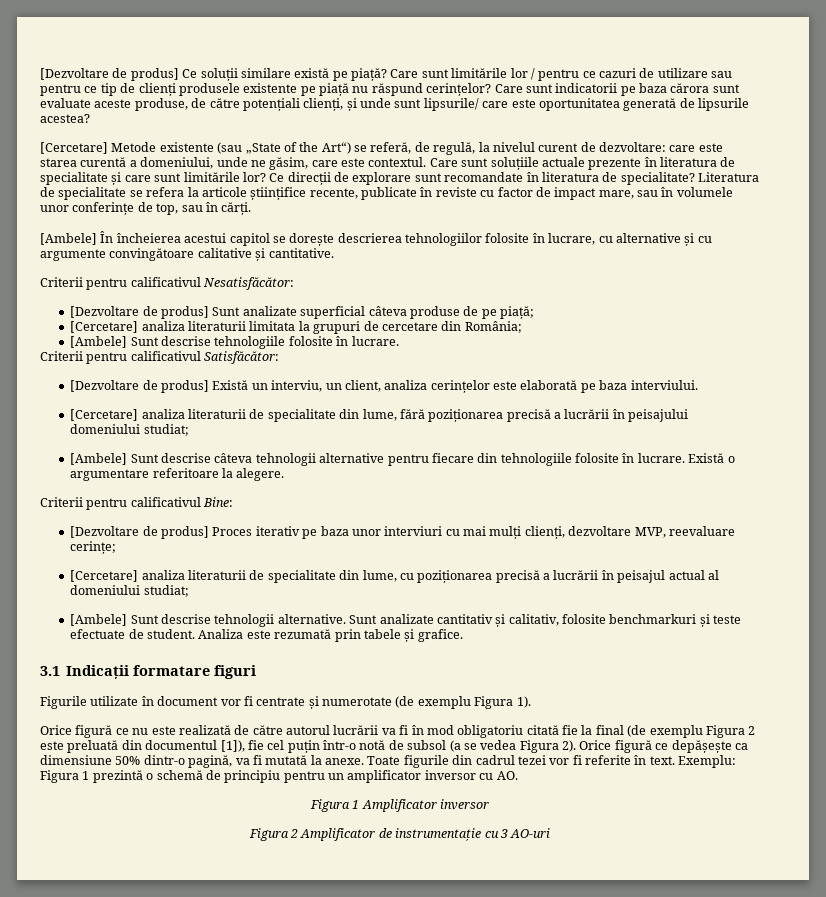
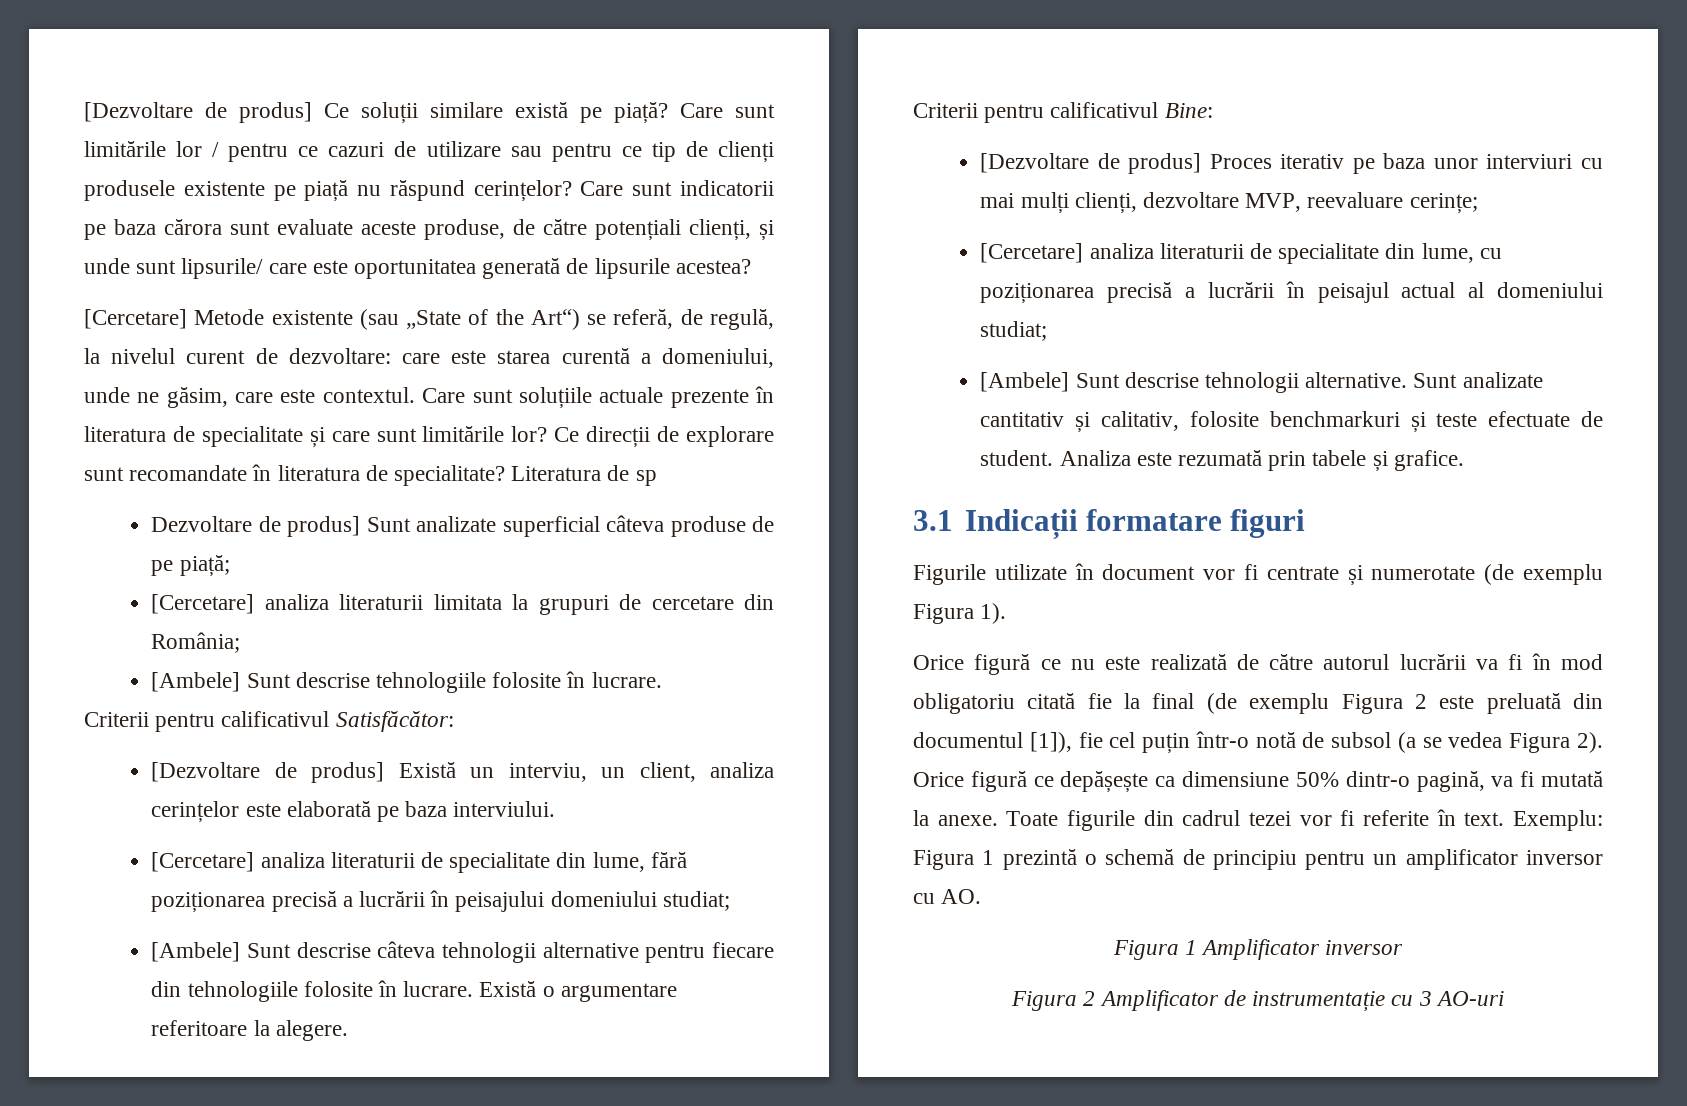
[58,187,733,200] [40,202,252,215] [40,231,712,246] [40,248,334,261] [40,277,295,290] [70,306,140,318] specialitate se refera la articole științifice recente, publicate în reviste cu factor de impact mare, sau în volumele unor conferințe de top, sau în cărți. // [Ambele] În încheierea acestui capitol se dorește descrierea tehnologiilor folosite în lucrare, cu alternative și cu argumente convingătoare calitative și cantitative. // Criterii pentru calificativul Nesatisfăcător: // [Dezvoltare -> [635,470,657,486] [151,516,253,532] sp // Dezvoltare

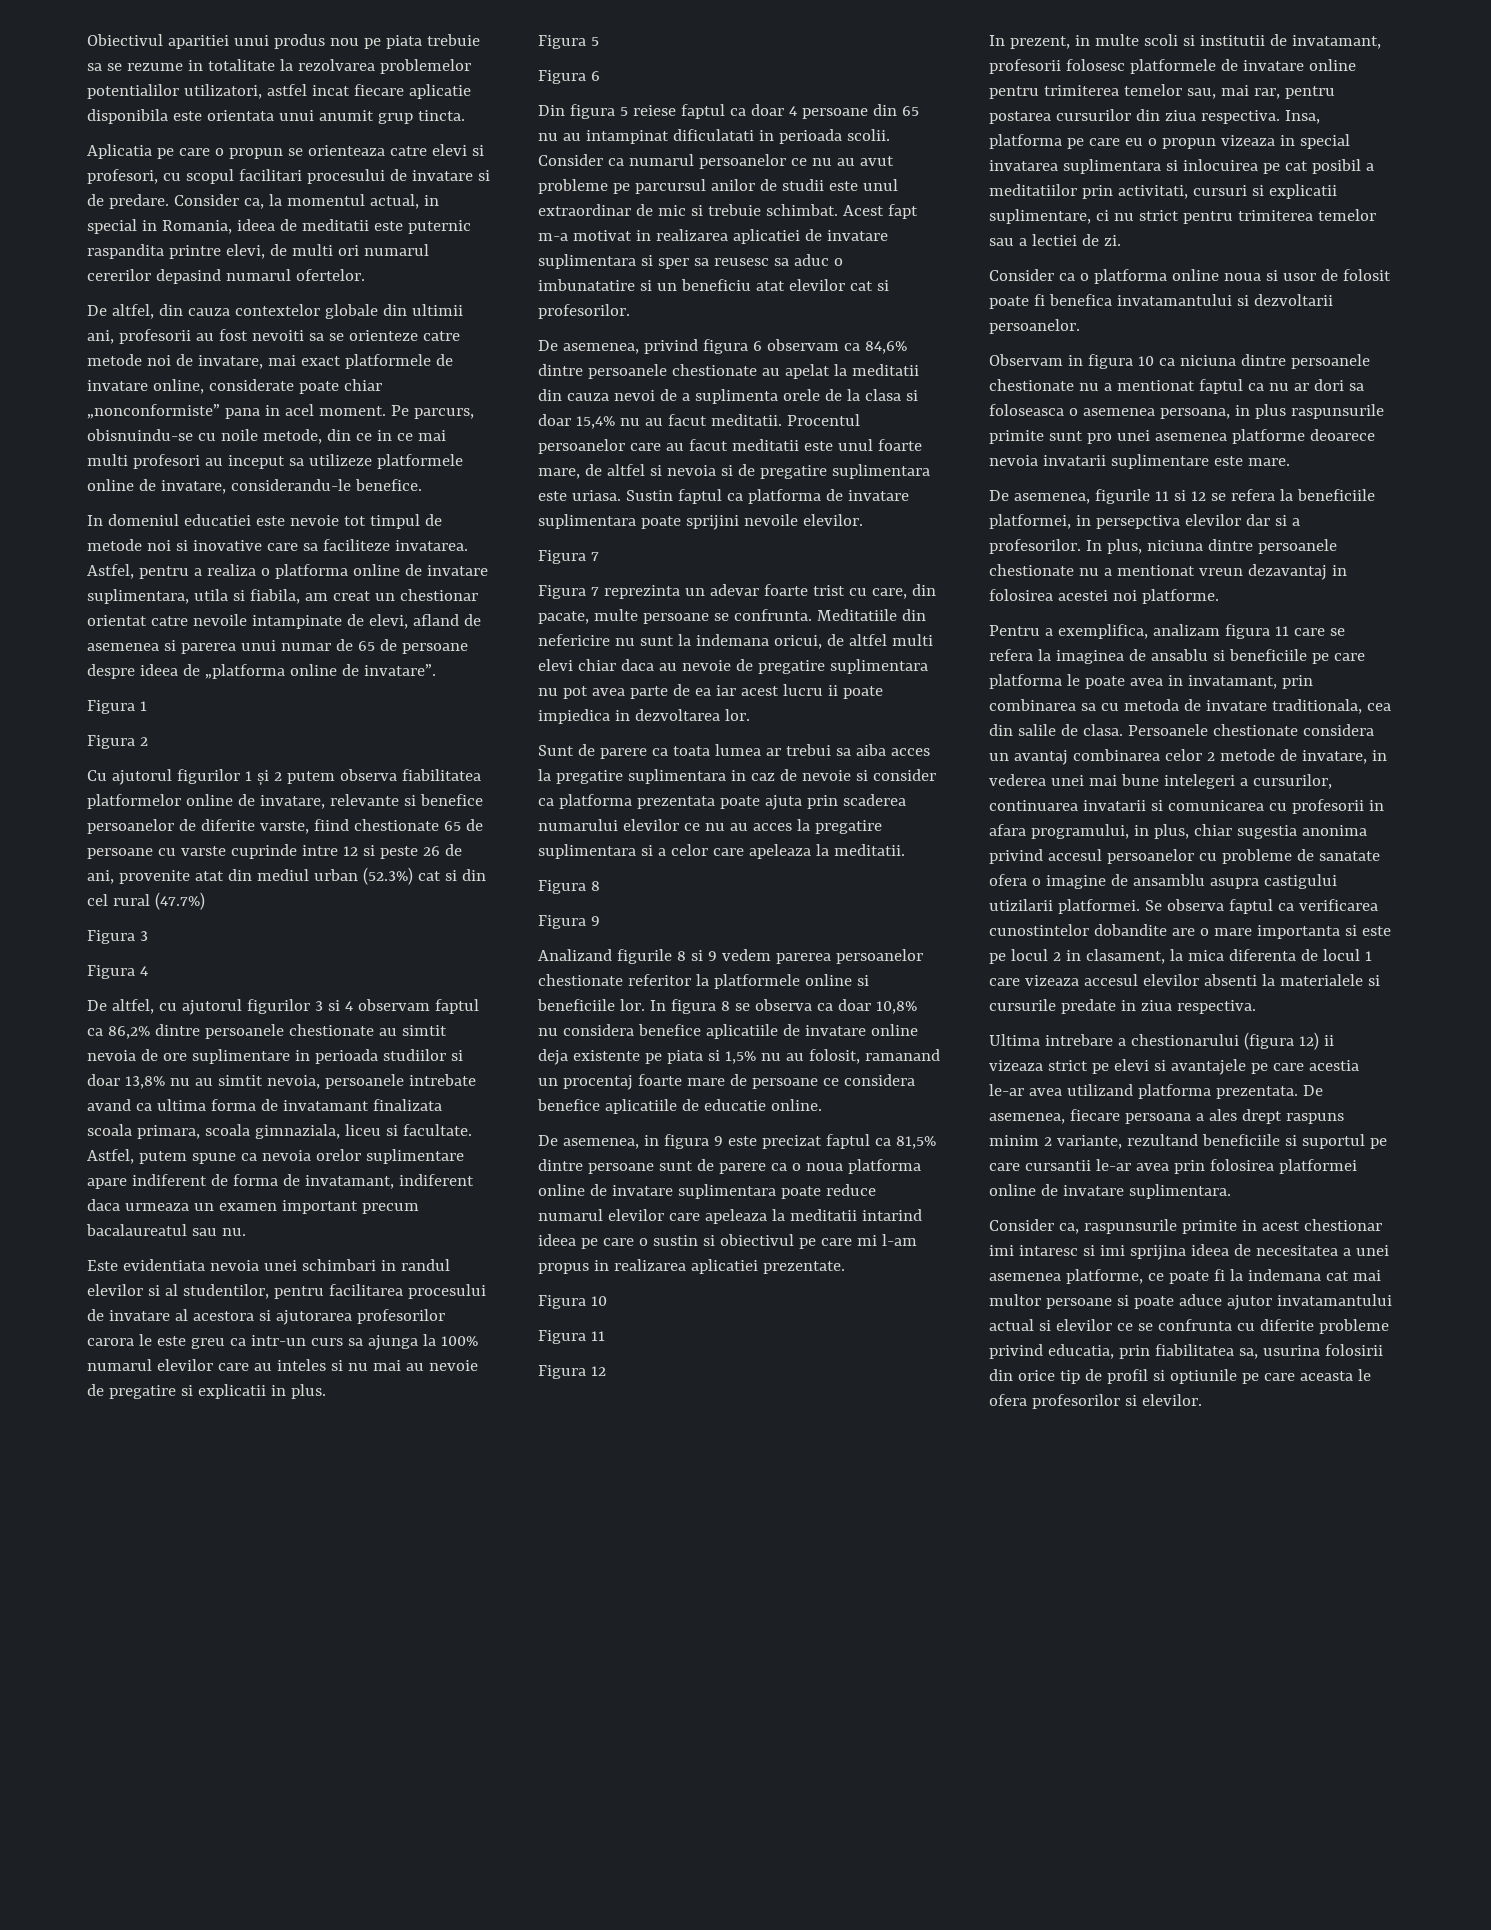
[84,102,775,124] [84,141,775,163] [84,180,774,202] [84,219,774,241] [84,258,751,279] [84,309,774,330] [84,348,774,368] [84,386,774,409] [84,426,774,448] [84,464,657,486] [151,515,774,537] [151,555,230,577] [151,594,774,615] [151,632,241,653] [151,671,662,693] [84,711,454,732] [151,762,774,783] [151,801,556,823] [151,852,687,873] [151,890,730,913] [151,941,774,963] [151,980,677,1002] [151,1020,348,1041] [913,102,1213,123] [980,153,1603,174] [980,192,1478,214] [980,243,1502,264] [980,281,1603,304] [980,321,1048,341] [980,372,1543,393] [980,411,1603,433] [980,450,1464,472] [913,509,1306,540] [913,563,1603,586] [913,603,1007,624] [913,653,1603,675] [913,693,1603,714] [913,731,1603,754] [913,771,1603,793] [913,809,1603,831] [913,849,1603,870] [913,889,982,904] [1112,939,1404,960] [1011,990,1504,1012] [Dezvoltare de produs] Ce soluții similare există pe piață? Care sunt limitările lor / pentru ce cazuri de utilizare sau pentru ce tip de clienți produsele existente pe piață nu răspund cerințelor? Care sunt indicatorii pe baza cărora sunt evaluate aceste produse, de către potențiali clienți, și unde sunt lipsurile/ care este oportunitatea generată de lipsurile acestea? // [Cercetare] Metode existente (sau „State of the Art“) se referă, de regulă, la nivelul curent de dezvoltare: care este starea curentă a domeniului, unde ne găsim, care este contextul. Care sunt soluțiile actuale prezente în literatura de specialitate și care sunt limitările lor? Ce direcții de explorare sunt recomandate în literatura de specialitate? Literatura de sp // Dezvoltare de produs] Sunt analizate superficial câteva produse de pe piață; // [Cercetare] analiza literaturii limitata la grupuri de cercetare din România; // [Ambele] Sunt descrise tehnologiile folosite în lucrare. // Criterii pentru calificativul Satisfăcător: // [Dezvoltare de produs] Există un interviu, un client, analiza cerințelor este elaborată pe baza interviului. // [Cercetare] analiza literaturii de specialitate din lume, fără poziționarea precisă a lucrării în peisajului domeniului studiat; // [Ambele] Sunt descrise câteva tehnologii alternative pentru fiecare din tehnologiile folosite în lucrare. Există o argumentare referitoare la alegere. // Criterii pentru calificativul Bine: // [Dezvoltare de produs] Proces iterativ pe baza unor interviuri cu mai mulți clienți, dezvoltare MVP, reevaluare cerințe; // [Cercetare] analiza literaturii de specialitate din lume, cu poziționarea precisă a lucrării în peisajul actual al domeniului studiat; // [Ambele] Sunt descrise tehnologii alternative. Sunt analizate cantitativ și calitativ, folosite benchmarkuri și teste efectuate de student. Analiza este rezumată prin tabele și grafice. // 3.1 Indicații formatare figuri // Figurile utilizate în document vor fi centrate și numerotate (de exemplu Figura 1). // Orice figură ce nu este realizată de către autorul lucrării va fi în mod obligatoriu citată fie la final (de exemplu Figura 2 este preluată din documentul [1]), fie cel puțin într-o notă de subsol (a se vedea Figura 2). Orice figură ce depășește ca dimensiune 50% dintr-o pagină, va fi mutată la anexe. Toate figurile din cadrul tezei vor fi referite în text. Exemplu: Figura 1 prezintă o schemă de principiu pentru un amplificator inversor cu AO. // Figura 1 Amplificator inversor // Figura 2 Amplificator de instrumentație cu 3 AO-uri -> [87,34,480,49] [87,59,471,74] [87,84,471,99] [87,109,465,124] [87,144,484,159] [87,169,490,184] [87,194,439,209] [87,219,471,234] [87,244,429,259] [87,269,365,284] [87,304,463,319] [87,329,460,344] [87,354,453,369] [87,379,382,394] [87,404,474,419] [87,429,446,444] [87,454,463,469] [87,479,422,494] [87,514,442,529] [87,539,468,551] [87,564,488,579] [87,589,478,604] [87,614,481,629] [87,639,468,654] [87,664,436,679] [87,700,147,714] [87,735,148,749] [87,769,481,786] [87,794,483,809] [87,819,483,834] [87,844,462,859] [87,867,486,885] [87,892,205,910] [87,930,148,944] [87,965,148,979] [87,999,479,1015] [87,1024,447,1039] [87,1049,463,1064] [87,1074,476,1089] [87,1099,442,1111] [87,1124,472,1139] [87,1149,464,1164] [87,1174,474,1189] [87,1199,419,1214] [86,1224,246,1236] [87,1259,450,1271] [87,1284,486,1299] [87,1309,445,1325] [87,1334,478,1350] [87,1359,478,1371] [87,1384,326,1399] [538,35,599,49] [538,70,600,84] [538,104,919,119] [538,129,890,144] [538,154,894,169] [538,179,898,194] [538,204,918,219] [538,229,888,244] [538,254,843,269] [538,279,889,291] [538,304,630,319] [538,339,907,354] [538,364,919,379] [538,389,918,404] [538,414,860,429] [538,439,922,454] [538,464,930,479] [538,489,909,504] [538,514,863,530] [538,550,599,564] [538,584,936,599] [538,609,926,624] [538,634,933,649] [538,659,928,674] [538,684,883,699] [538,709,750,724] [538,744,930,759] [538,769,936,784] [538,794,906,810] [538,819,882,834] [538,844,905,859] [538,880,600,894] [538,915,600,929] [538,949,923,964] [538,974,869,989] [537,999,917,1014] [538,1024,918,1039] [538,1049,940,1065] [538,1074,915,1090] [537,1099,822,1114] [538,1134,936,1149] [538,1159,921,1174] [538,1184,876,1199] [538,1209,922,1224] [538,1234,917,1249] [538,1259,845,1274] [538,1295,607,1309] [538,1330,605,1344] [538,1365,606,1379] [989,34,1381,49] [989,59,1356,74] [989,84,1335,99] [989,109,1320,124] [989,134,1350,149] [989,159,1374,174] [989,184,1337,199] [989,209,1376,224] [989,234,1121,246] [989,269,1391,284] [989,294,1333,309] [989,319,1080,334] [989,354,1370,369] [989,379,1364,394] [989,404,1384,419] [989,429,1375,444] [989,454,1290,469] [989,489,1375,504] [989,514,1300,529] [989,539,1337,554] [989,564,1347,580] [989,589,1219,604] [989,624,1345,639] [989,649,1365,664] [989,674,1313,689] [989,699,1391,714] [989,724,1374,736] [989,749,1387,765] [989,774,1332,789] [989,799,1384,814] [989,824,1367,839] [989,849,1380,864] [989,874,1337,889] [989,899,1378,914] [989,924,1391,939] [989,949,1372,964] [989,974,1380,986] [989,999,1256,1014] [989,1032,1334,1050] [989,1059,1359,1075] [989,1084,1323,1099] [989,1109,1344,1124] [989,1134,1387,1149] [989,1159,1357,1174] [989,1184,1231,1199] [989,1219,1382,1234] [989,1244,1389,1260] [989,1269,1381,1284] [989,1294,1392,1310] [989,1319,1389,1334] [989,1344,1383,1359] [989,1369,1371,1384] [989,1394,1202,1409] Obiectivul aparitiei unui produs nou pe piata trebuie sa se rezume in totalitate la rezolvarea problemelor potentialilor utilizatori, astfel incat fiecare aplicatie disponibila este orientata unui anumit grup tincta. // Aplicatia pe care o propun se orienteaza catre elevi si profesori, cu scopul facilitari procesului de invatare si de predare. Consider ca, la momentul actual, in special in Romania, ideea de meditatii este puternic raspandita printre elevi, de multi ori numarul cererilor depasind numarul ofertelor. // De altfel, din cauza contextelor globale din ultimii ani, profesorii au fost nevoiti sa se orienteze catre metode noi de invatare, mai exact platformele de invatare online, considerate poate chiar „nonconformiste” pana in acel moment. Pe parcurs, obisnuindu-se cu noile metode, din ce in ce mai multi profesori au inceput sa utilizeze platformele online de invatare, considerandu-le benefice. // In domeniul educatiei este nevoie tot timpul de metode noi si inovative care sa faciliteze invatarea. Astfel, pentru a realiza o platforma online de invatare suplimentara, utila si fiabila, am creat un chestionar orientat catre nevoile intampinate de elevi, afland de asemenea si parerea unui numar de 65 de persoane despre ideea de „platforma online de invatare”. // Figura 1 // Figura 2 // Cu ajutorul figurilor 1 și 2 putem observa fiabilitatea platformelor online de invatare, relevante si benefice persoanelor de diferite varste, fiind chestionate 65 de persoane cu varste cuprinde intre 12 si peste 26 de ani, provenite atat din mediul urban (52.3%) cat si din cel rural (47.7%) // Figura 3 // Figura 4 // De altfel, cu ajutorul figurilor 3 si 4 observam faptul ca 86,2% dintre persoanele chestionate au simtit nevoia de ore suplimentare in perioada studiilor si doar 13,8% nu au simtit nevoia, persoanele intrebate avand ca ultima forma de invatamant finalizata scoala primara, scoala gimnaziala, liceu si facultate. Astfel, putem spune ca nevoia orelor suplimentare apare indiferent de forma de invatamant, indiferent daca urmeaza un examen important precum bacalaureatul sau nu. // Este evidentiata nevoia unei schimbari in randul elevilor si al studentilor, pentru facilitarea procesului de invatare al acestora si ajutorarea profesorilor carora le este greu ca intr-un curs sa ajunga la 100% numarul elevilor care au inteles si nu mai au nevoie de pregatire si explicatii in plus. // Figura 5 // Figura 6 // Din figura 5 reiese faptul ca doar 4 persoane din 65 nu au intampinat dificulatati in perioada scolii. Consider ca numarul persoanelor ce nu au avut probleme pe parcursul anilor de studii este unul extraordinar de mic si trebuie schimbat. Acest fapt m-a motivat in realizarea aplicatiei de invatare suplimentara si sper sa reusesc sa aduc o imbunatatire si un beneficiu atat elevilor cat si profesorilor. // De asemenea, privind figura 6 observam ca 84,6% dintre persoanele chestionate au apelat la meditatii din cauza nevoi de a suplimenta orele de la clasa si doar 15,4% nu au facut meditatii. Procentul persoanelor care au facut meditatii este unul foarte mare, de altfel si nevoia si de pregatire suplimentara este uriasa. Sustin faptul ca platforma de invatare suplimentara poate sprijini nevoile elevilor. // Figura 7 // Figura 7 reprezinta un adevar foarte trist cu care, din pacate, multe persoane se confrunta. Meditatiile din nefericire nu sunt la indemana oricui, de altfel multi elevi chiar daca au nevoie de pregatire suplimentara nu pot avea parte de ea iar acest lucru ii poate impiedica in dezvoltarea lor. // Sunt de parere ca toata lumea ar trebui sa aiba acces la pregatire suplimentara in caz de nevoie si consider ca platforma prezentata poate ajuta prin scaderea numarului elevilor ce nu au acces la pregatire suplimentara si a celor care apeleaza la meditatii. // Figura 8 // Figura 9 // Analizand figurile 8 si 9 vedem parerea persoanelor chestionate referitor la platformele online si beneficiile lor. In figura 8 se observa ca doar 10,8% nu considera benefice aplicatiile de invatare online deja existente pe piata si 1,5% nu au folosit, ramanand un procentaj foarte mare de persoane ce considera benefice aplicatiile de educatie online. // De asemenea, in figura 9 este precizat faptul ca 81,5% dintre persoane sunt de parere ca o noua platforma online de invatare suplimentara poate reduce numarul elevilor care apeleaza la meditatii intarind ideea pe care o sustin si obiectivul pe care mi l-am propus in realizarea aplicatiei prezentate. // Figura 10 // Figura 11 // Figura 12 // In prezent, in multe scoli si institutii de invatamant, profesorii folosesc platformele de invatare online pentru trimiterea temelor sau, mai rar, pentru postarea cursurilor din ziua respectiva. Insa, platforma pe care eu o propun vizeaza in special invatarea suplimentara si inlocuirea pe cat posibil a meditatiilor prin activitati, cursuri si explicatii suplimentare, ci nu strict pentru trimiterea temelor sau a lectiei de zi. // Consider ca o platforma online noua si usor de folosit poate fi benefica invatamantului si dezvoltarii persoanelor. // Observam in figura 10 ca niciuna dintre persoanele chestionate nu a mentionat faptul ca nu ar dori sa foloseasca o asemenea persoana, in plus raspunsurile primite sunt pro unei asemenea platforme deoarece nevoia invatarii suplimentare este mare. // De asemenea, figurile 11 si 12 se refera la beneficiile platformei, in persepctiva elevilor dar si a profesorilor. In plus, niciuna dintre persoanele chestionate nu a mentionat vreun dezavantaj in folosirea acestei noi platforme. // Pentru a exemplifica, analizam figura 11 care se refera la imaginea de ansablu si beneficiile pe care platforma le poate avea in invatamant, prin combinarea sa cu metoda de invatare traditionala, cea din salile de clasa. Persoanele chestionate considera un avantaj combinarea celor 2 metode de invatare, in vederea unei mai bune intelegeri a cursurilor, continuarea invatarii si comunicarea cu profesorii in afara programului, in plus, chiar sugestia anonima privind accesul persoanelor cu probleme de sanatate ofera o imagine de ansamblu asupra castigului utizilarii platformei. Se observa faptul ca verificarea cunostintelor dobandite are o mare importanta si este pe locul 2 in clasament, la mica diferenta de locul 1 care vizeaza accesul elevilor absenti la materialele si cursurile predate in ziua respectiva. // Ultima intrebare a chestionarului (figura 12) ii vizeaza strict pe elevi si avantajele pe care acestia le-ar avea utilizand platforma prezentata. De asemenea, fiecare persoana a ales drept raspuns minim 2 variante, rezultand beneficiile si suportul pe care cursantii le-ar avea prin folosirea platformei online de invatare suplimentara. // Consider ca, raspunsurile primite in acest chestionar imi intaresc si imi sprijina ideea de necesitatea a unei asemenea platforme, ce poate fi la indemana cat mai multor persoane si poate aduce ajutor invatamantului actual si elevilor ce se confrunta cu diferite probleme privind educatia, prin fiabilitatea sa, usurina folosirii din orice tip de profil si optiunile pe care aceasta le ofera profesorilor si elevilor.

